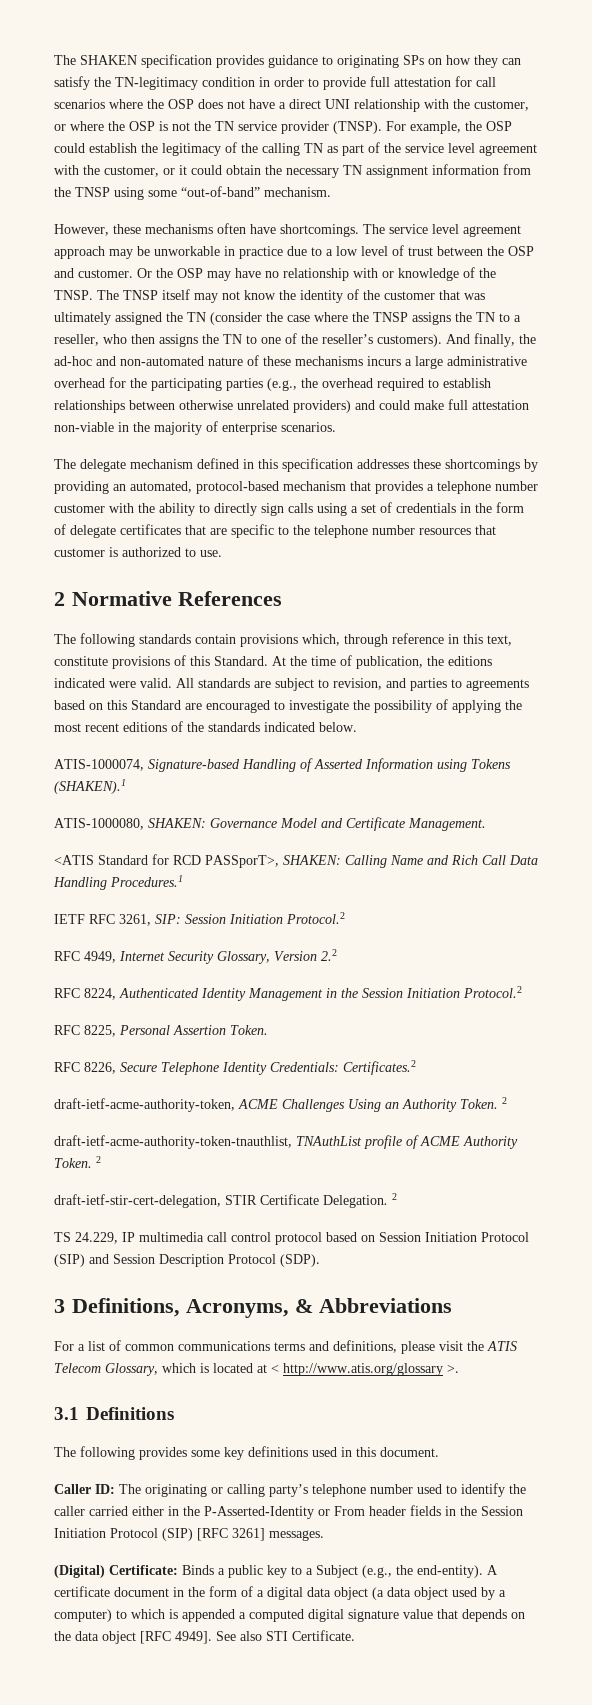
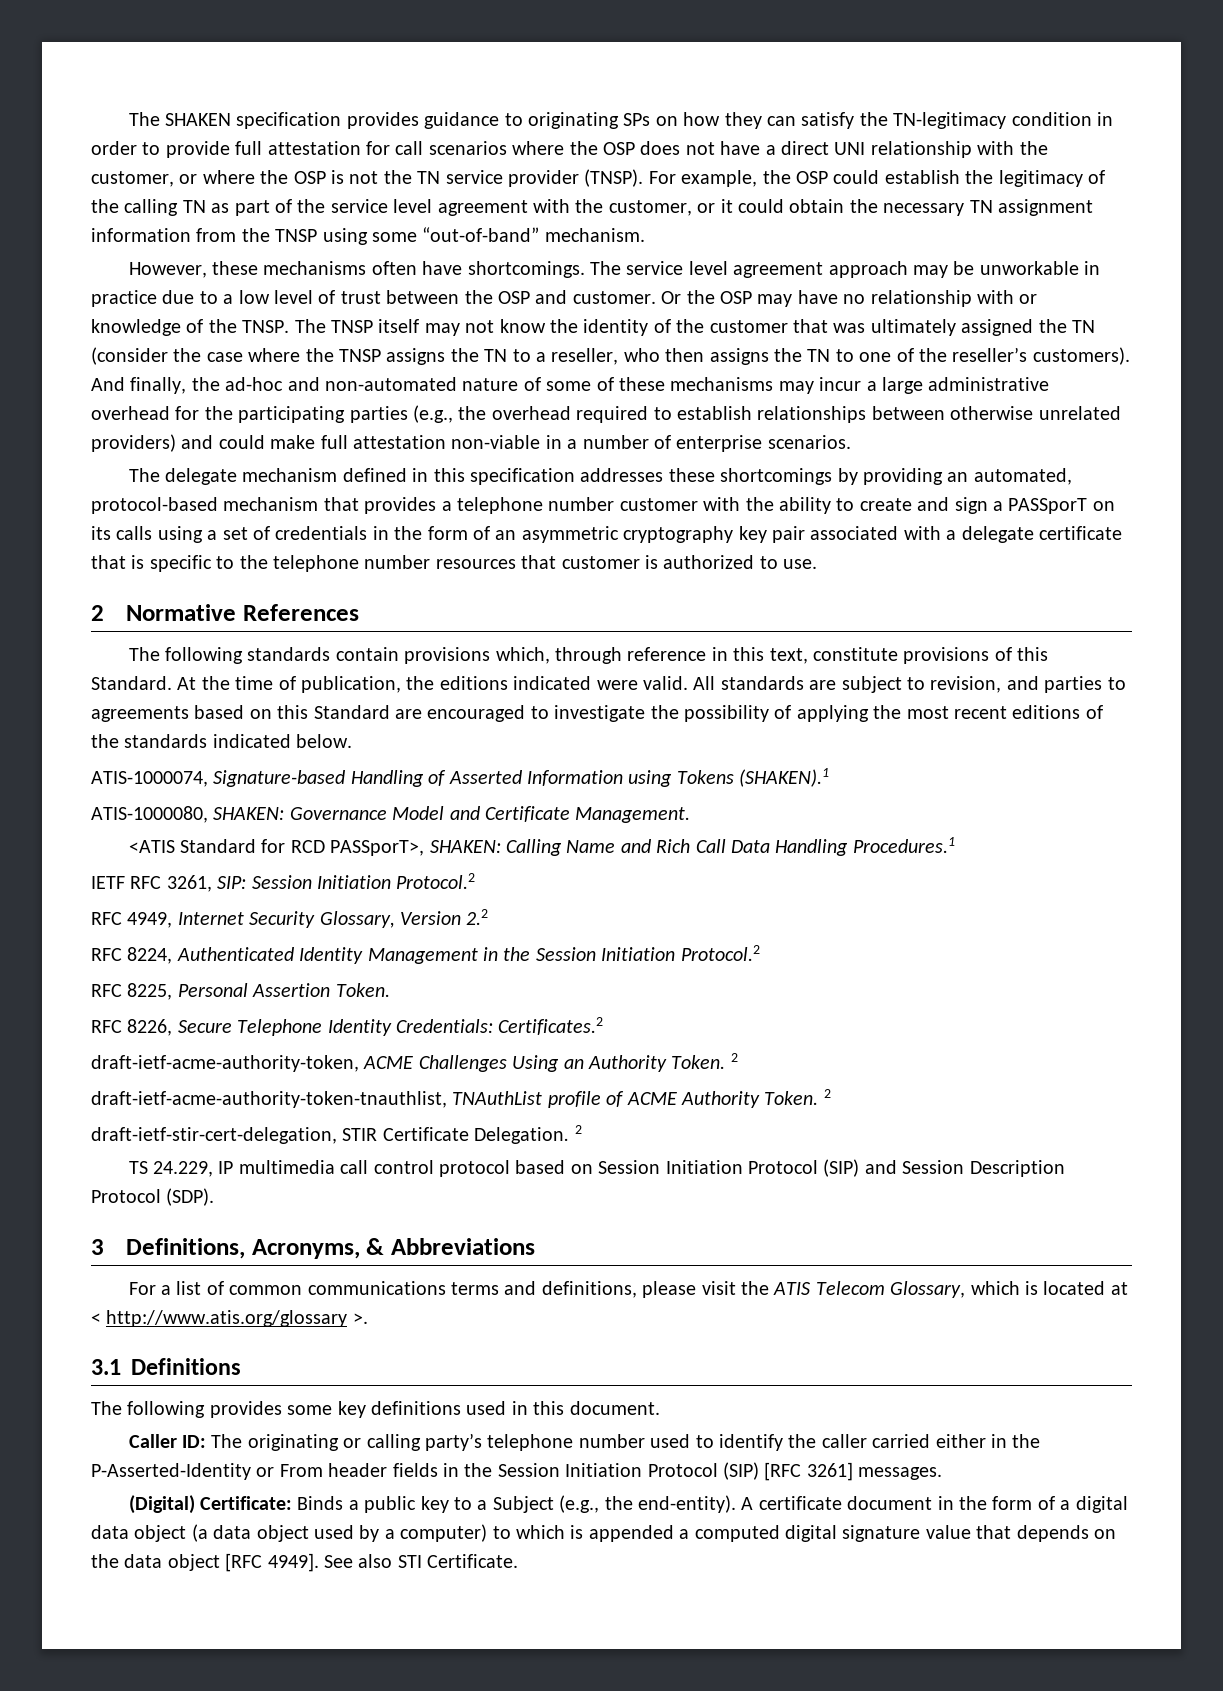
[263,356,401,366] these mechanisms incurs -> [546,377,862,394] some of these mechanisms may incur
[133,422,202,435] the majority -> [567,435,649,449] a number
[214,503,284,516] directly sign -> [859,497,1115,514] [91,526,111,540] create and sign a PASSporT on its
[70,524,227,538] delegate certificates that are -> [495,526,1122,543] [91,555,145,569] an asymmetric cryptography key pair associated with a delegate certificate that is

